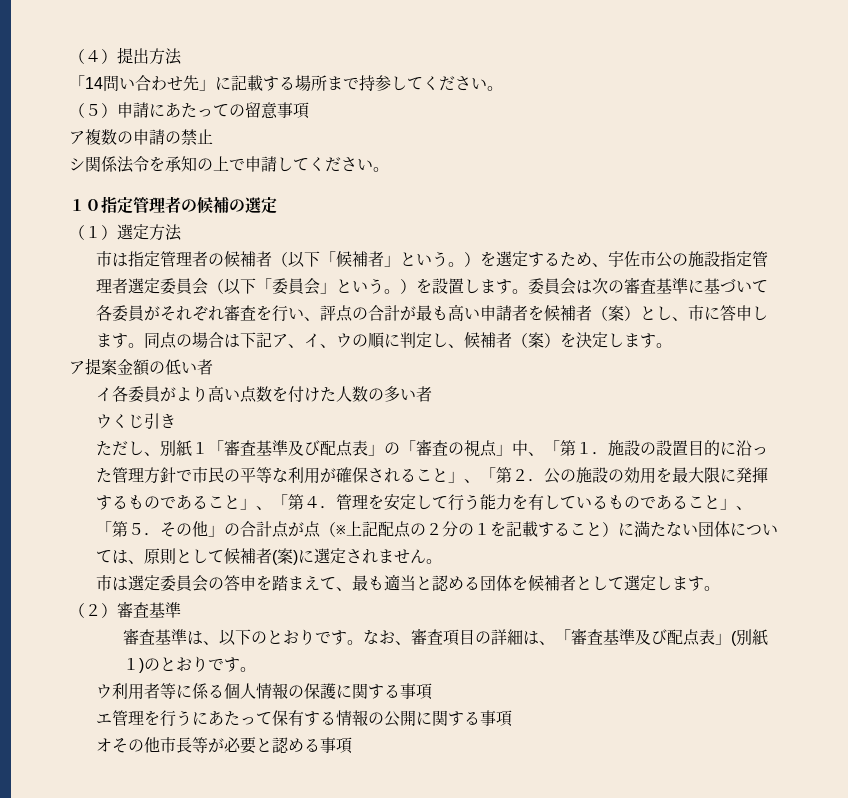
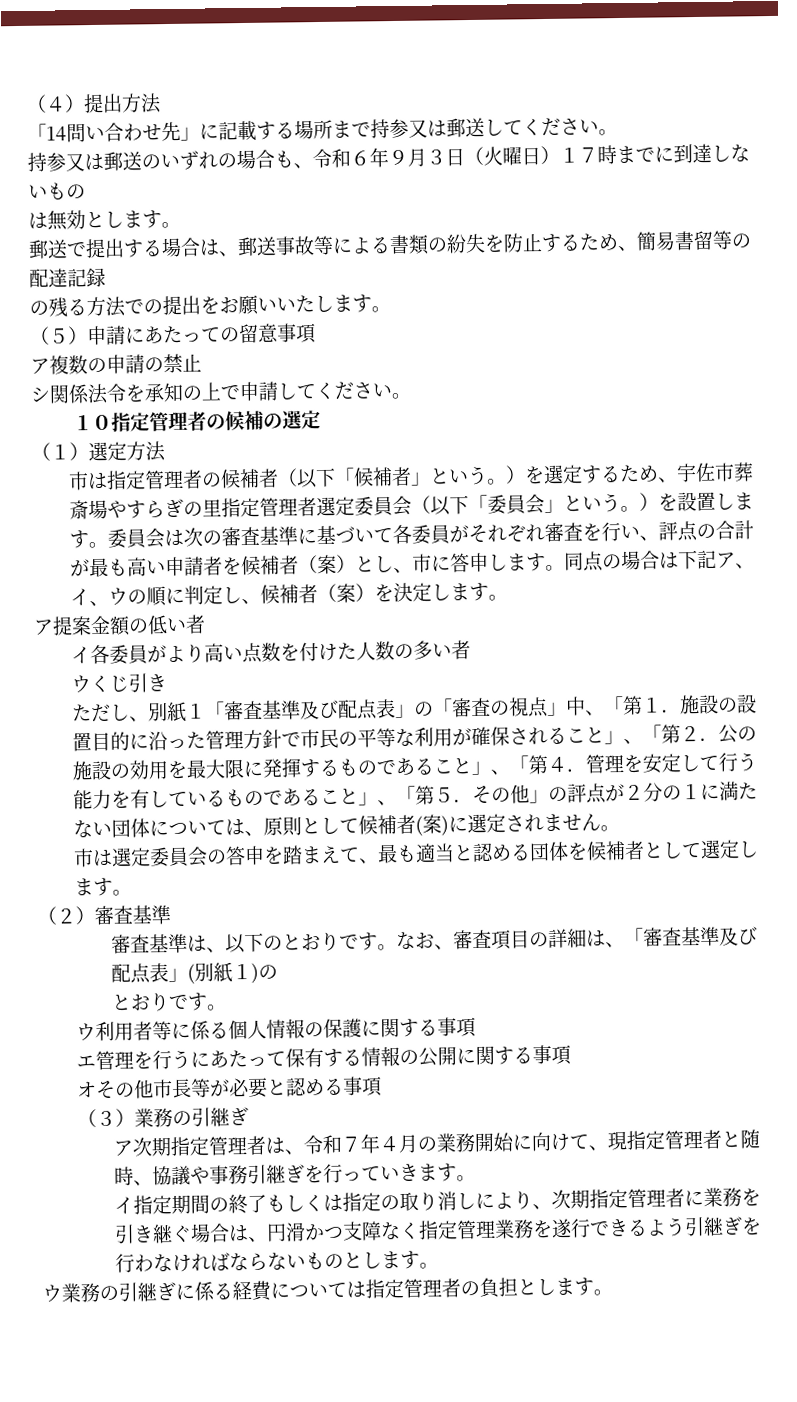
[391,76,503,91] してください。 -> [408,117,618,138] [27,143,750,172] [28,182,86,200] [28,210,181,231] [28,230,752,259] [29,267,106,288] [29,294,391,318] 又は郵送してください。 // 持参又は郵送のいずれの場合も、令和６年９月３日（火曜日）１７時までに到達しないもの // は無効とします。 // 郵送で提出する場合は、郵送事故等による書類の紛失を防止するため、簡易書留等の配達記録 // の残る方法での提出をお願いいたします。
[656,251,721,268] 公の施設 -> [732,462,754,482] [68,498,222,520] 葬斎場やすらぎの里
[240,521,619,538] 合計点が点（※上記配点の２分の１を記載すること） -> [566,782,701,804] 評点が２分の１
(161, 664) none -> (279, 972) //
(353, 745) none -> [76,1107,249,1128] [113,1129,761,1157] [114,1163,477,1186] [114,1187,762,1215] [114,1216,763,1244] [115,1250,440,1273] [42,1277,613,1303] // （３）業務の引継ぎ // ア次期指定管理者は、令和７年４月の業務開始に向けて、現指定管理者と随時、協議や事務引継ぎを行っていきます。 // イ指定期間の終了もしくは指定の取り消しにより、次期指定管理者に業務を引き継ぐ場合は、円滑かつ支障なく指定管理業務を遂行できるよう引継ぎを行わなければならないものとします。 // ウ業務の引継ぎに係る経費については指定管理者の負担とします。

